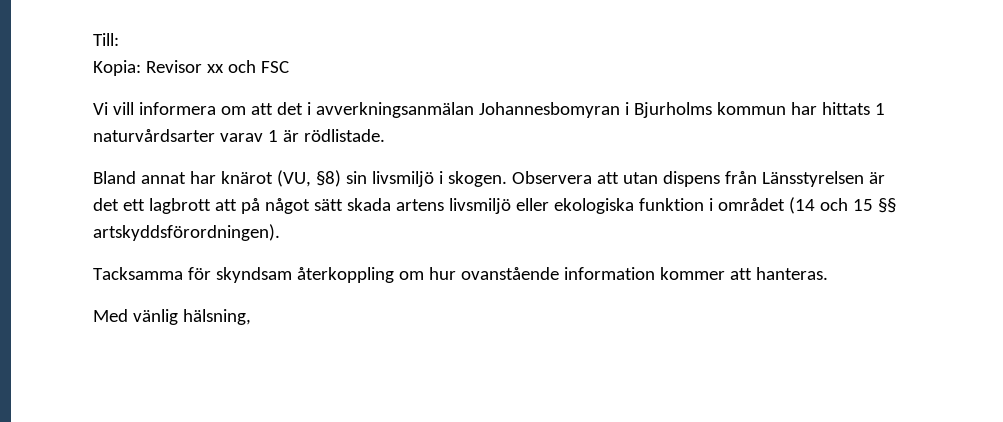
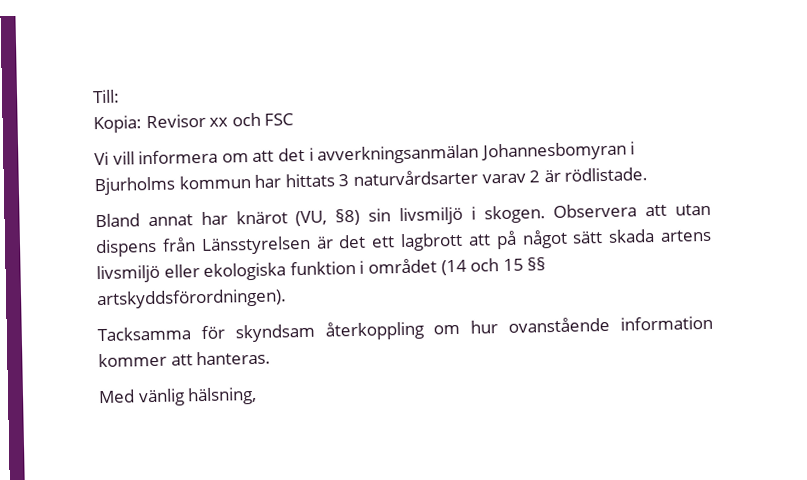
[874,103,885,115] 1 -> [338,174,350,187] 3
[267,130,278,142] 1 -> [529,170,541,183] 2

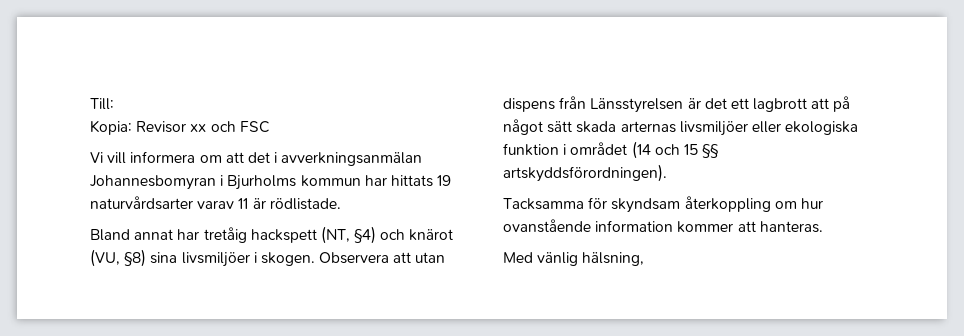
[338,174,350,187] 3 -> [437,175,452,186] 19
[529,170,541,183] 2 -> [238,198,249,209] 11
(228, 218) none -> [203,226,406,244] tretåig hackspett (NT, §4) och
[367,206,463,226] sin livsmiljö -> [150,252,250,267] sina livsmiljöer
[660,229,712,242] [96,264,160,284] artens livsmiljö -> [620,121,748,136] arternas livsmiljöer

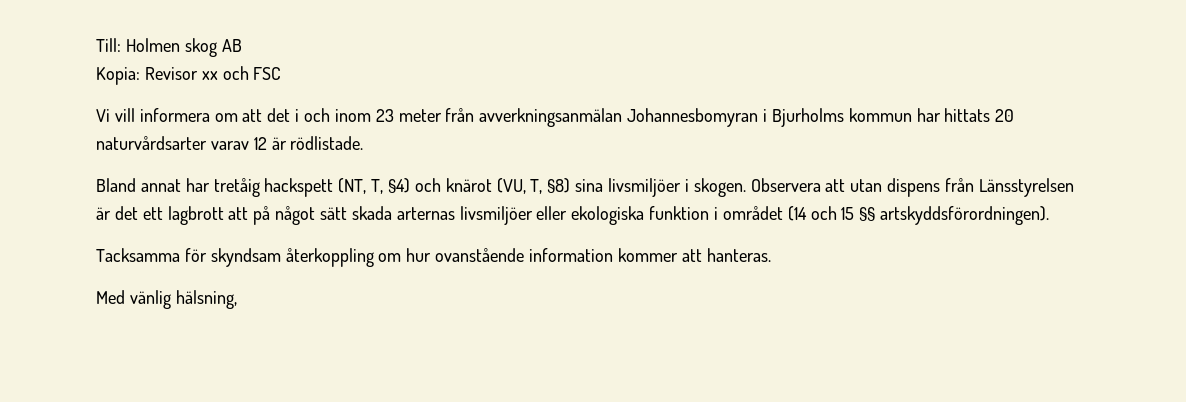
(114, 104) none -> [125,38,242,57] Holmen skog AB
(278, 157) none -> [304,108,475,122] och inom 23 meter från
[437,175,452,186] 19 -> [995,109,1015,122] 20
[238,198,249,209] 11 -> [253,137,267,150] 12
(350, 235) none -> [371,179,384,194] T,
(120, 258) none -> [530,179,543,194] T,

